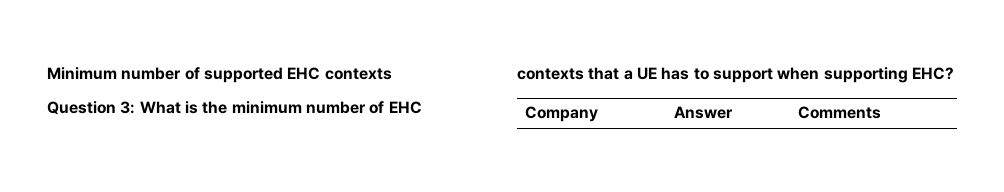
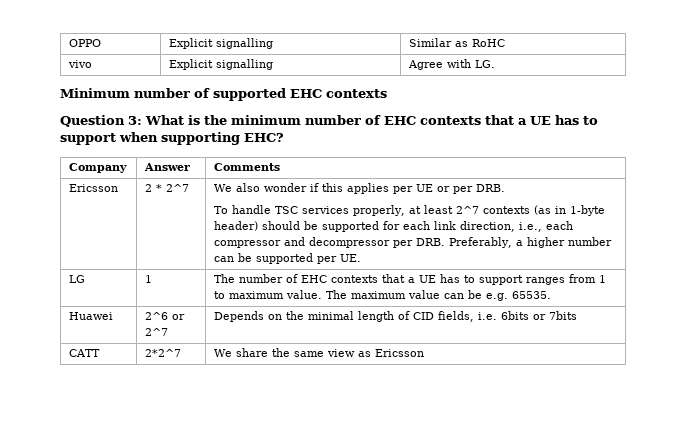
(47, 73) none -> [69,39,102,47] [169,38,274,49] [409,38,506,47] [68,60,93,68] [169,59,274,70] [408,59,496,70] OPPO | Explicit signalling | Similar as RoHC // vivo | Explicit signalling | Agree with LG. //
(881, 112) none -> [69,184,119,192] [145,184,190,192] [214,183,506,194] [214,205,606,216] [214,221,574,232] [214,237,613,248] [214,253,362,264] [69,275,86,283] [145,275,153,283] [214,274,607,285] [214,290,552,301] [69,312,114,320] [145,312,186,320] [145,328,169,336] [214,311,578,322] [69,349,101,357] [145,349,182,357] [214,348,425,357] // Ericsson | 2 * 2^7 | We also wonder if this applies per UE or per DRB. // To handle TSC services properly, at least 2^7 contexts (as in 1-byte header) should be supported for each link direction, i.e., each compressor and decompressor per DRB. Preferably, a higher number can be supported per UE. // LG | 1 | The number of EHC contexts that a UE has to support ranges from 1 to maximum value. The maximum value can be e.g. 65535. // Huawei | 2^6 or 2^7 | Depends on the minimal length of CID fields, i.e. 6bits or 7bits // CATT | 2*2^7 | We share the same view as Ericsson

